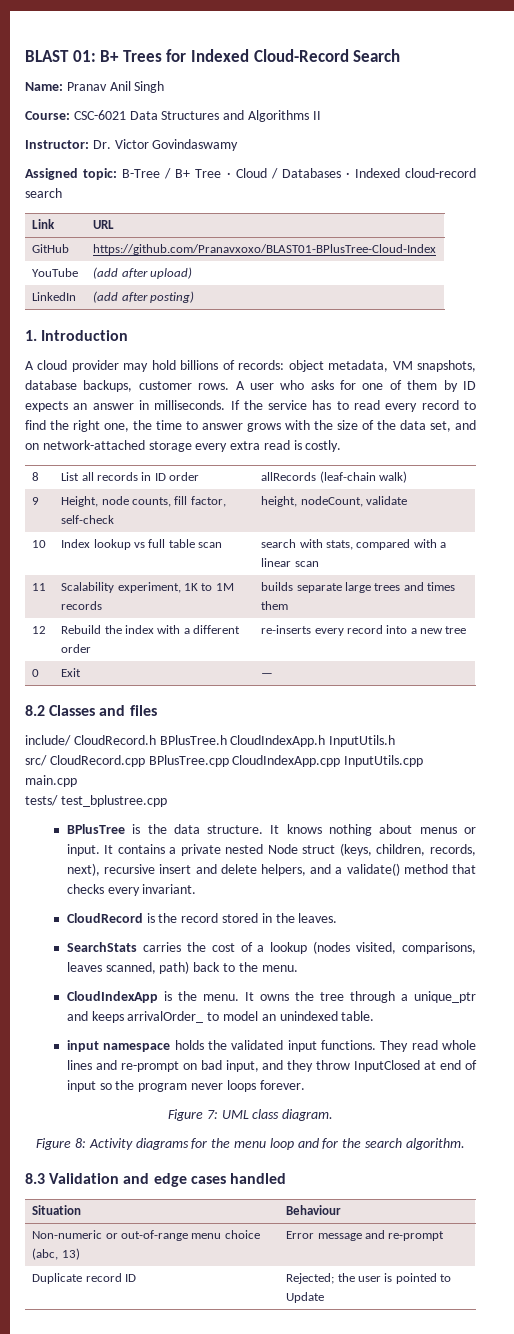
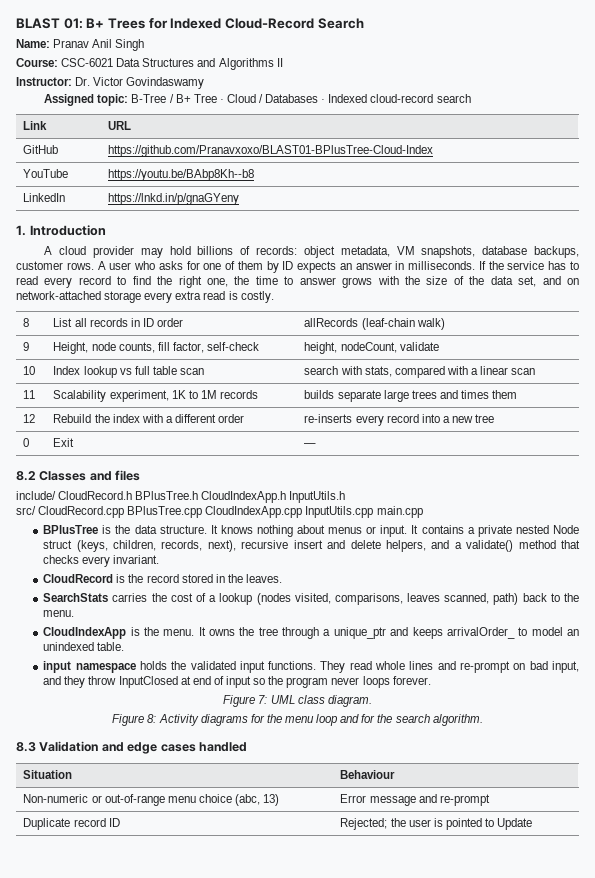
[93,267,192,279] [32,292,77,301] [93,291,194,303] (add after upload) // LinkedIn | (add after posting) -> [108,169,255,181] [23,193,66,202] [108,193,240,205] https://youtu.be/BAbp8Kh--b8 // LinkedIn | https://lnkd.in/p/gnaGYeny
[25,795,167,807] // tests/ test_bplustree.cpp -> (423, 512) none

